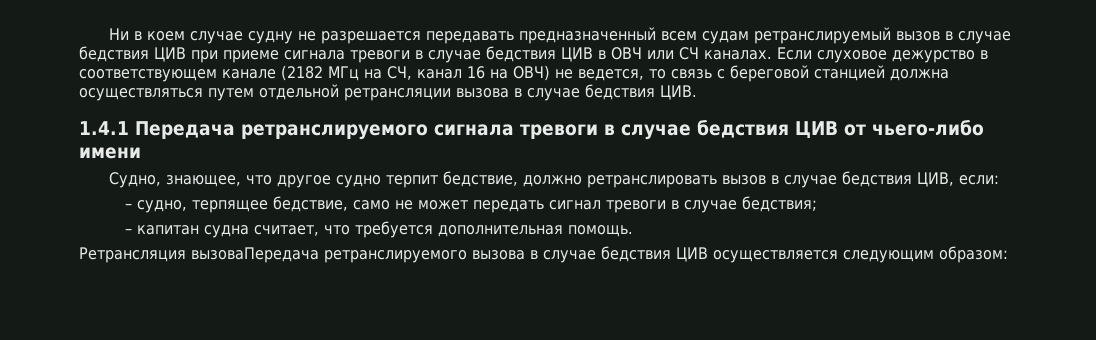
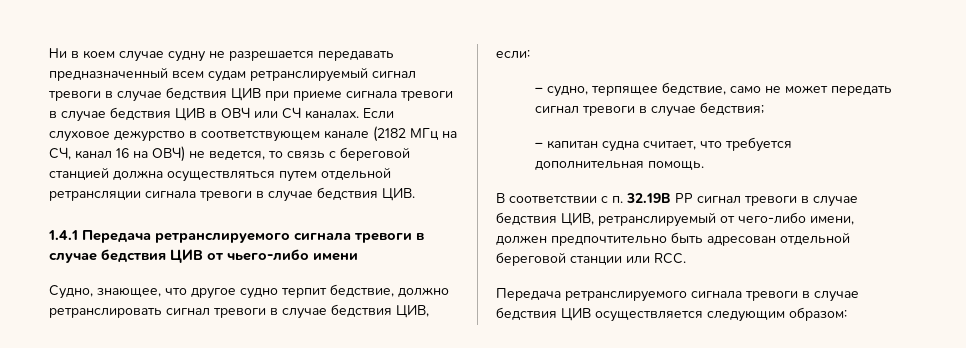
[896,31,941,41] вызов -> [372,71,416,79] [48,91,101,101] сигнал тревоги
[456,88,509,98] вызова -> [145,191,252,201] сигнала тревоги
[722,175,767,185] вызов -> [166,308,266,318] сигнал тревоги
[79,247,525,263] Ретрансляция вызоваПередача ретранслируемого вызова -> [496,193,858,207] [496,212,854,227] [496,232,850,246] [496,252,686,266] [496,288,798,302] В соответствии с п. 32.19B РР сигнал тревоги в случае бедствия ЦИВ, ретранслируемый от чего-либо имени, должен предпочтительно быть адресован отдельной береговой станции или RCC. // Передача ретранслируемого сигнала тревоги

